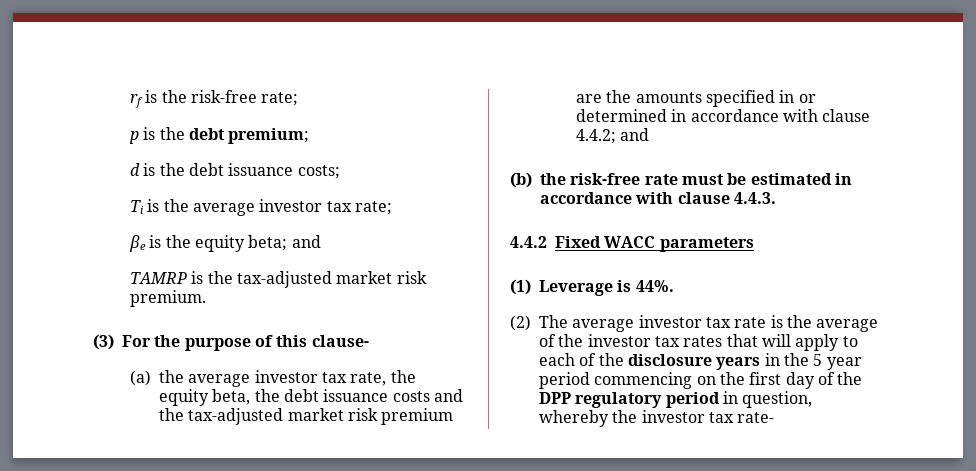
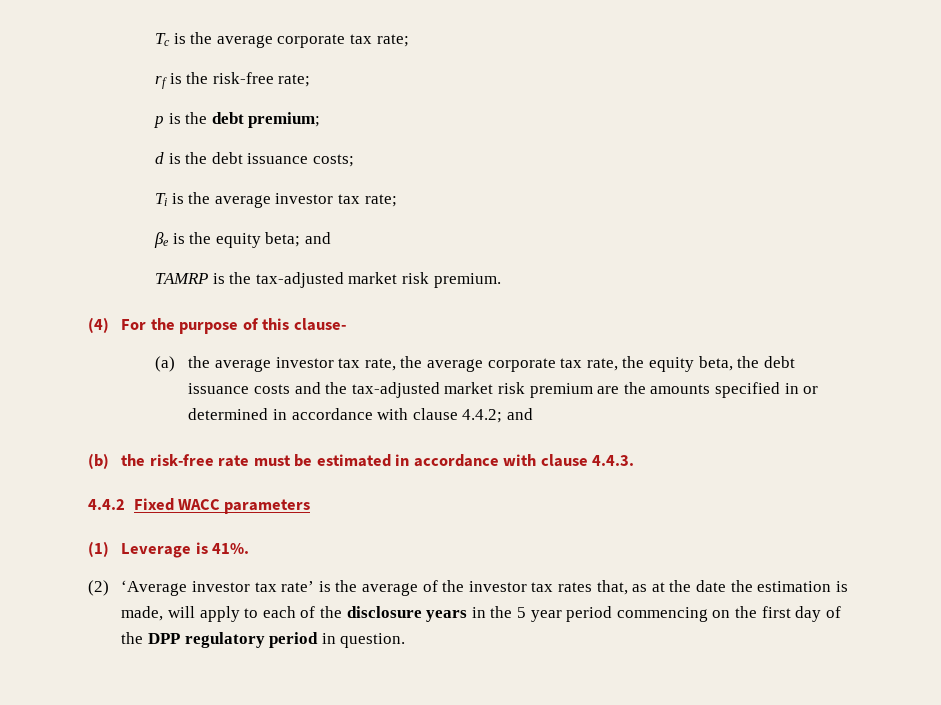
(129, 101) none -> [154,32,409,48] Tc is the average corporate tax rate; //
[93,334,114,350] (3) -> [88,317,109,333] (4)
(416, 376) none -> [427,356,645,372] average corporate tax rate, the
[635,280,674,292] 44%. -> [212,543,250,554] 41%.
[539,315,767,332] The average investor tax rate -> [121,580,315,596] ‘Average investor tax rate’
[726,334,758,347] that -> [596,580,848,595] [121,606,164,621] that, as at the date the estimation is made,
[742,391,813,408] [539,410,775,427] question, whereby the investor tax rate- -> [340,633,406,648] question.

